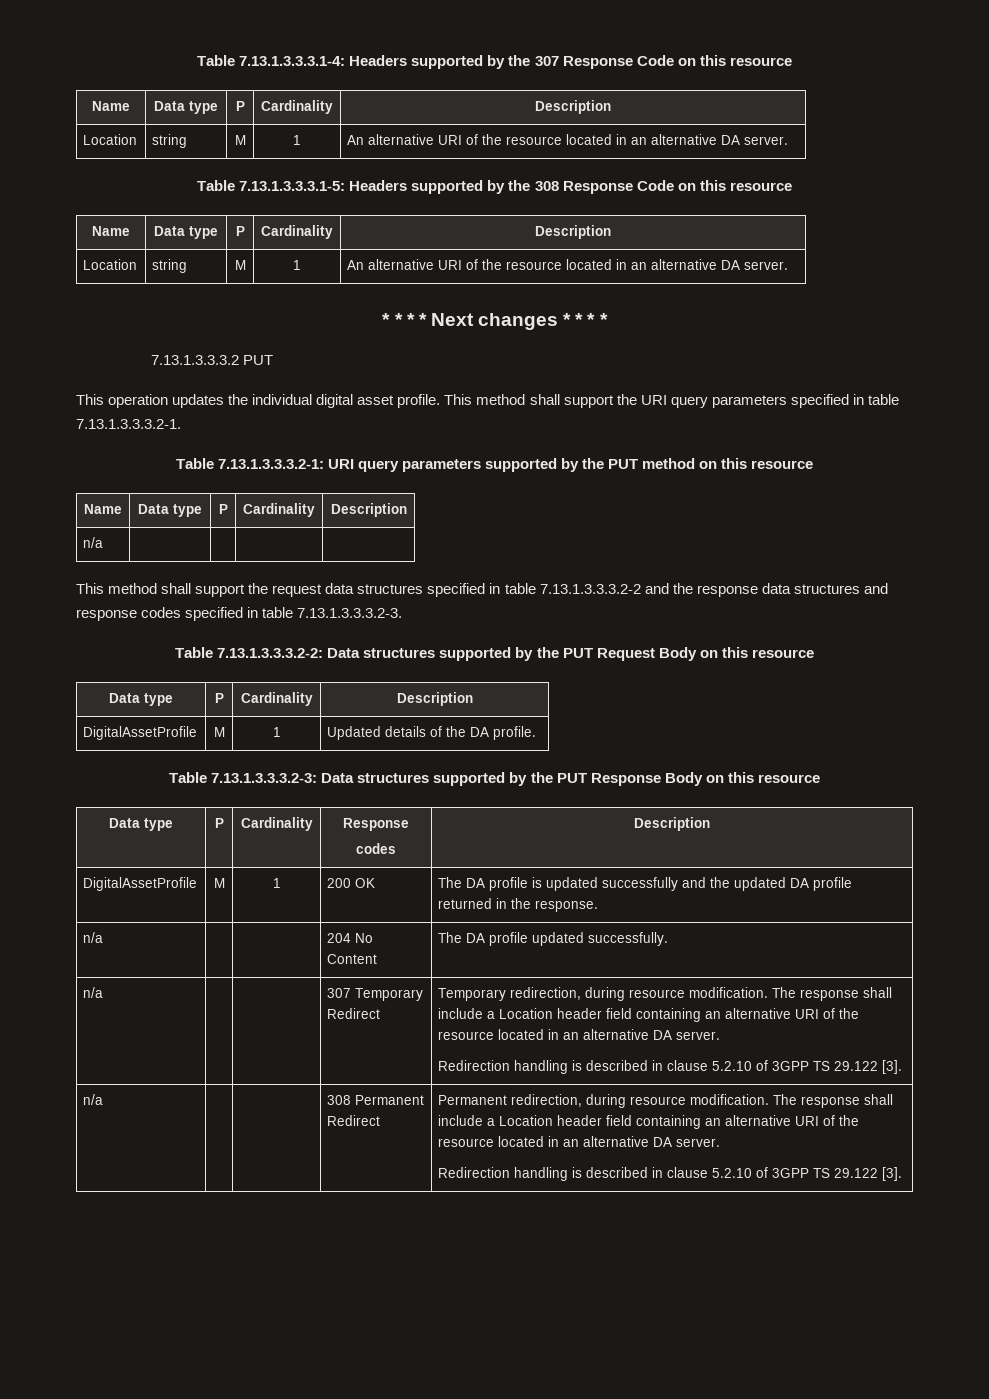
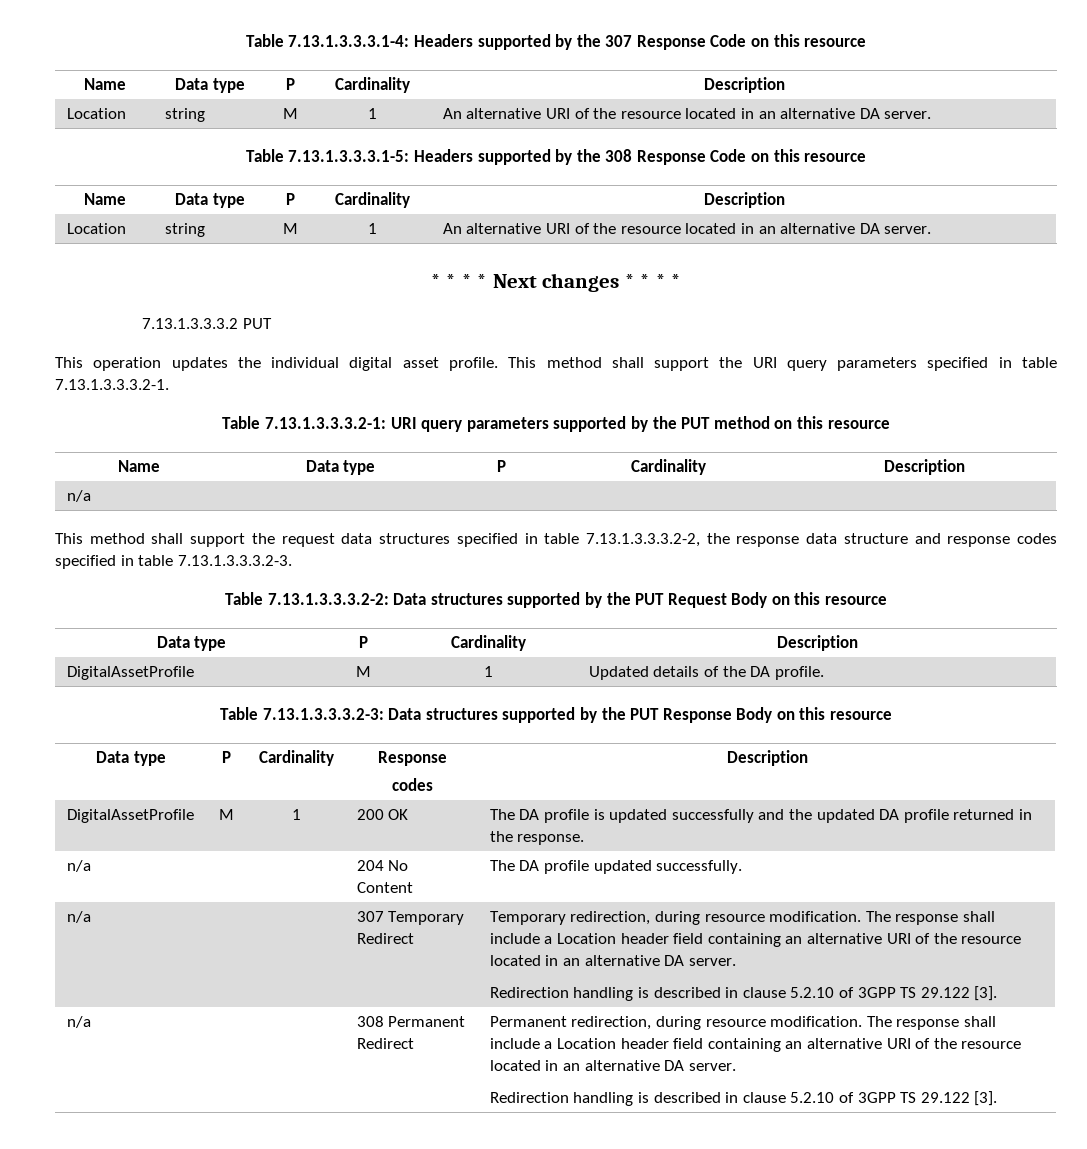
[539,583,669,594] 7.13.1.3.3.3.2-2 and -> [585,533,700,547] 7.13.1.3.3.3.2-2,
[793,584,860,594] structures -> [843,533,908,544] structure

